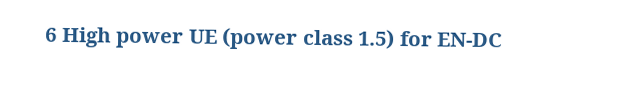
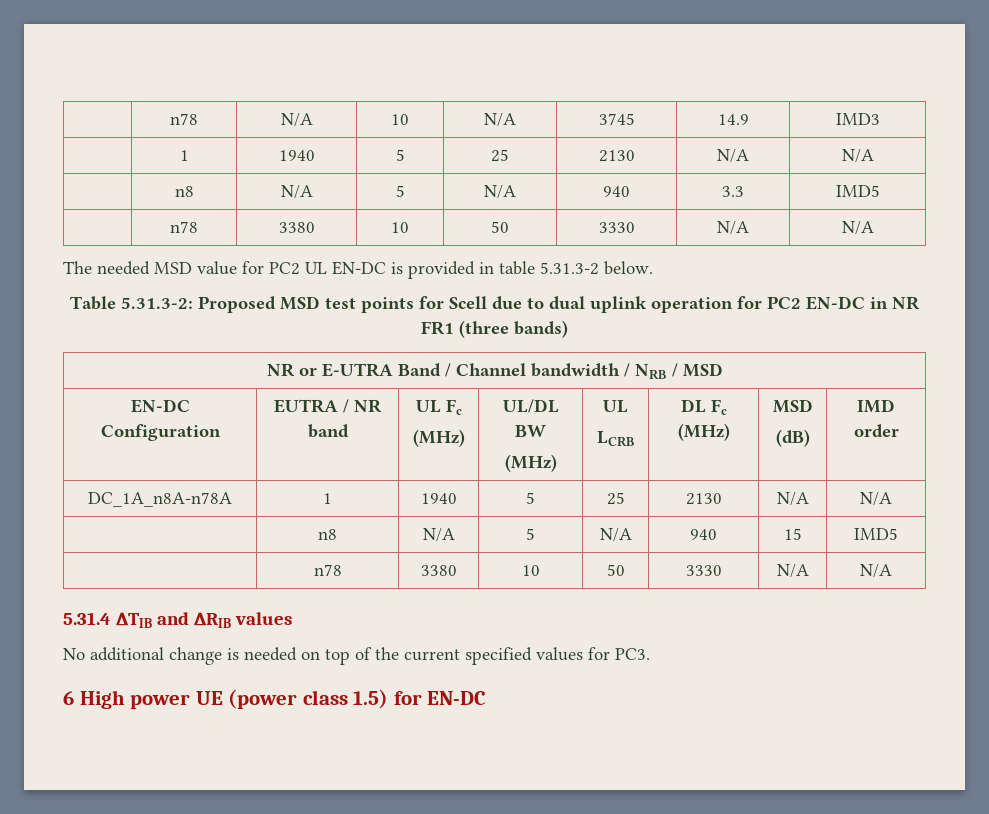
(45, 34) none -> [170,113,198,125] [280,113,313,127] [391,114,409,125] [484,113,516,127] [598,113,635,125] [717,114,749,125] [835,113,880,125] [179,150,189,161] [278,150,315,161] [395,149,405,161] [491,149,509,162] [598,150,635,162] [717,149,749,163] [841,149,874,163] [174,186,194,197] [280,185,313,199] [395,185,405,197] [484,185,516,199] [603,186,630,197] [722,186,744,197] [835,185,880,197] [170,221,198,233] [278,222,315,233] [391,222,409,233] [491,221,509,233] [598,222,635,233] [717,221,749,235] [841,221,874,235] [63,261,653,279] [70,296,920,313] [421,320,568,338] [266,363,723,380] [130,399,190,413] [100,424,221,441] [274,399,382,413] [307,424,349,438] [415,399,462,415] [412,429,465,447] [502,399,559,413] [515,425,546,437] [504,454,557,472] [603,400,628,413] [596,431,635,447] [680,399,727,415] [677,423,730,441] [772,399,813,413] [775,429,810,447] [857,399,895,413] [853,424,899,438] [88,492,232,507] [323,493,332,504] [420,493,457,504] [526,492,535,504] [606,492,625,505] [685,493,722,505] [776,492,809,506] [860,492,892,506] [318,529,337,540] [422,528,455,542] [526,528,535,540] [599,528,632,542] [690,529,717,540] [783,528,802,540] [854,528,898,540] [313,564,342,576] [420,565,457,576] [521,565,540,576] [606,564,625,576] [685,565,722,576] [776,564,809,578] [860,564,892,578] [63,612,292,628] [63,647,650,665] | n78 | N/A | 10 | N/A | 3745 | 14.9 | IMD3 // | 1 | 1940 | 5 | 25 | 2130 | N/A | N/A // | n8 | N/A | 5 | N/A | 940 | 3.3 | IMD5 // | n78 | 3380 | 10 | 50 | 3330 | N/A | N/A // The needed MSD value for PC2 UL EN-DC is provided in table 5.31.3-2 below. // Table 5.31.3-2: Proposed MSD test points for Scell due to dual uplink operation for PC2 EN-DC in NR FR1 (three bands) // NR or E-UTRA Band / Channel bandwidth / NRB / MSD // EN-DC Configuration | EUTRA / NR band | UL Fc // (MHz) | UL/DL BW // (MHz) | UL // LCRB | DL Fc (MHz) | MSD // (dB) | IMD order // DC_1A_n8A-n78A | 1 | 1940 | 5 | 25 | 2130 | N/A | N/A // | n8 | N/A | 5 | N/A | 940 | 15 | IMD5 // | n78 | 3380 | 10 | 50 | 3330 | N/A | N/A // 5.31.4 ∆TIB and ∆RIB values // No additional change is needed on top of the current specified values for PC3. //

